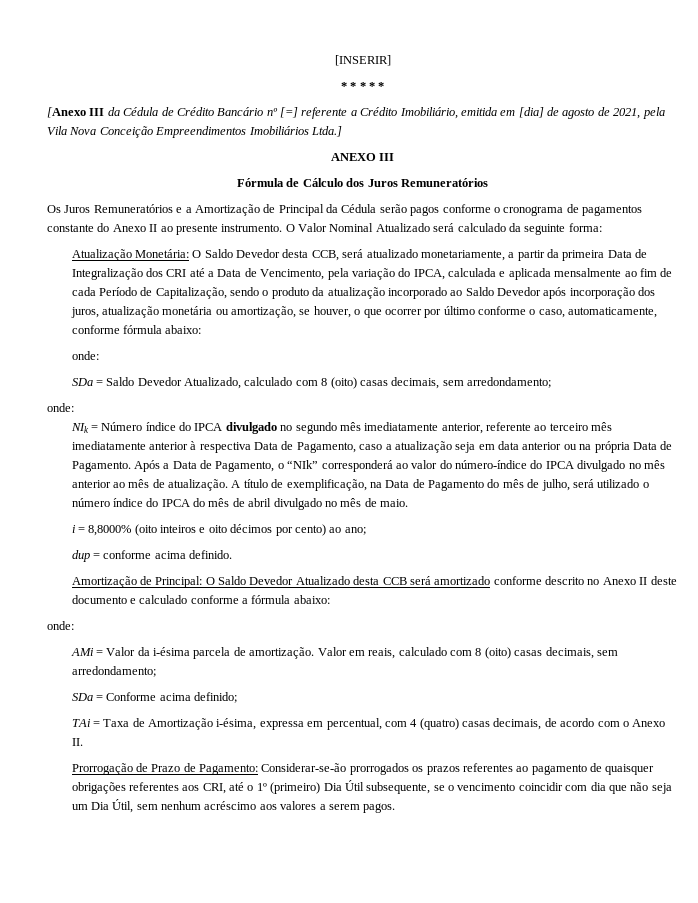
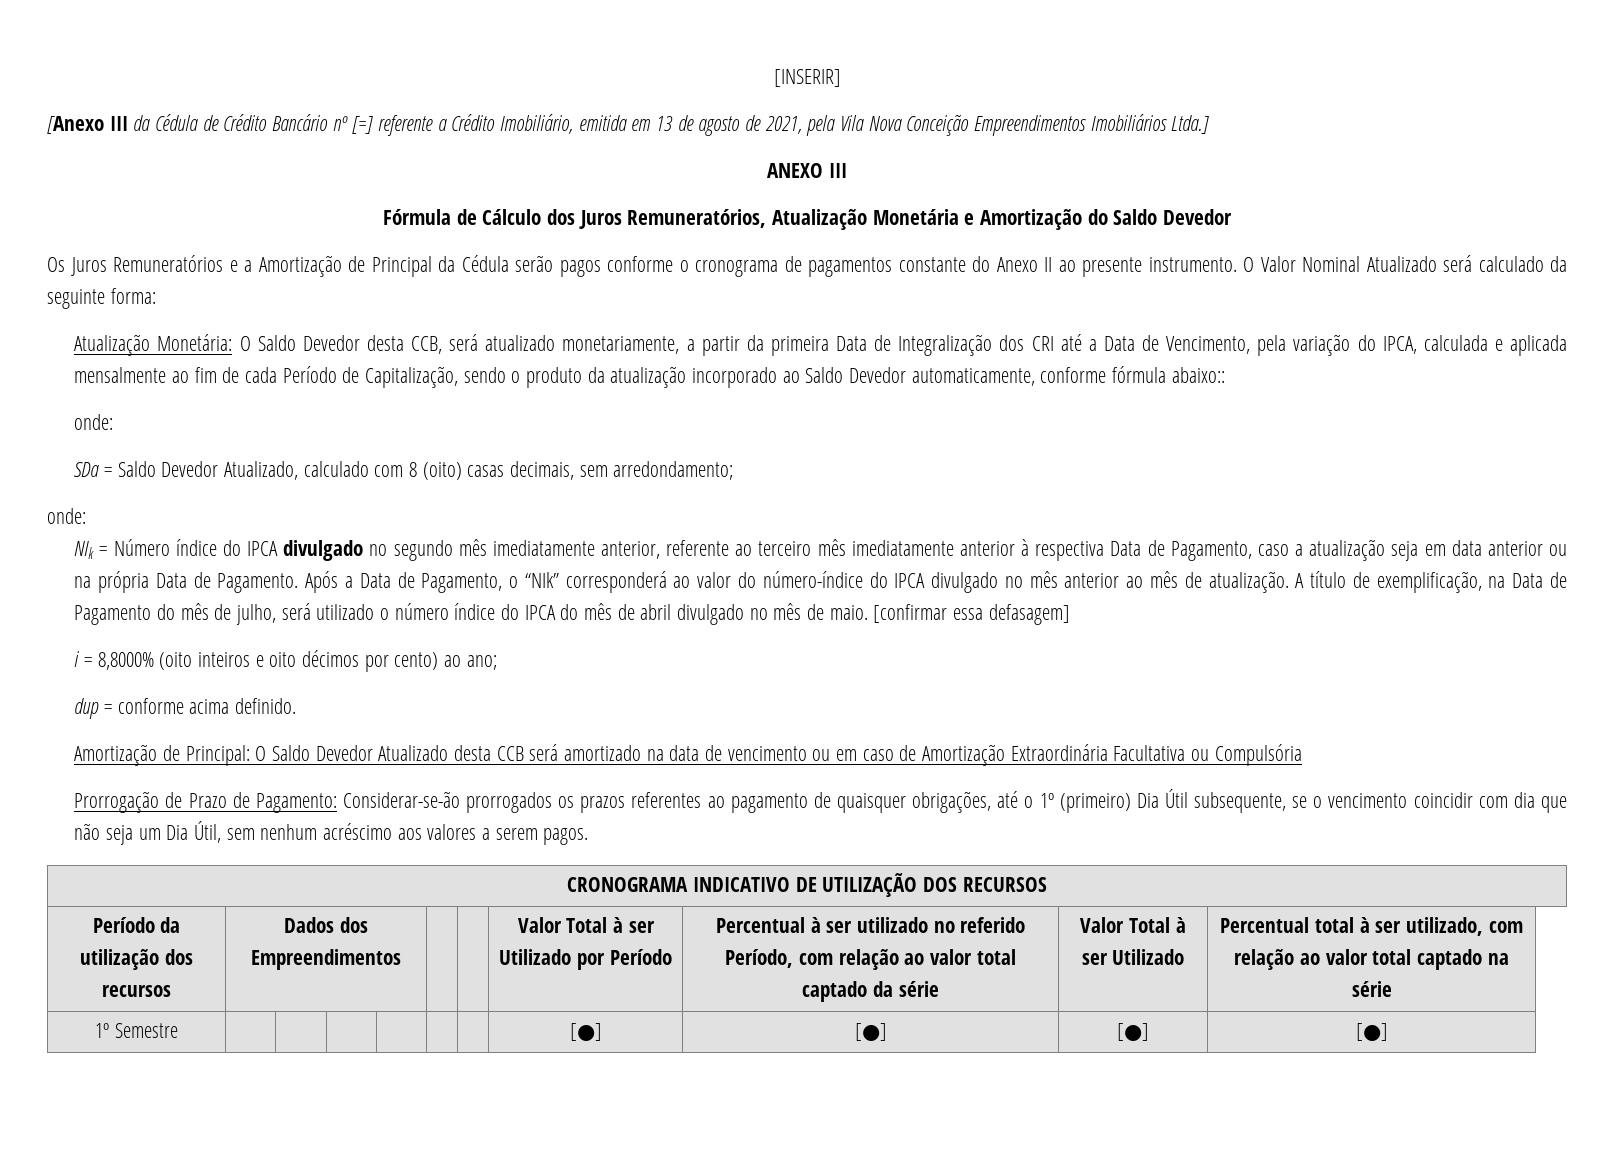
[340,82,385,90] // * * * * * -> (841, 78) none
[518,107,544,118] [dia] -> [656,116,674,131] 13
[400,178,488,187] Remuneratórios -> [627,209,1233,230] Remuneratórios, Atualização Monetária e Amortização do Saldo Devedor
[543,287,656,299] [70,306,565,318] após incorporação dos juros, atualização monetária ou amortização, se houver, o que ocorrer por último conforme o caso, -> (906, 375) none
[165,325,202,334] abaixo: -> [1171,367,1225,383] abaixo::
(409, 503) none -> [873,604,1070,625] [confirmar essa defasagem]
[493,576,677,585] [71,595,330,604] [47,621,74,630] [70,647,618,659] [71,666,156,677] [71,692,238,703] [71,718,666,730] [71,738,83,746] conforme descrito no Anexo II deste documento e calculado conforme a fórmula abaixo: // onde: // AMi = Valor da i-ésima parcela de amortização. Valor em reais, calculado com 8 (oito) casas decimais, sem arredondamento; // SDa = Conforme acima definido; // TAi = Taxa de Amortização i-ésima, expressa em percentual, com 4 (quatro) casas decimais, de acordo com o Anexo II. -> [646,744,1302,766] na data de vencimento ou em caso de Amortização Extraordinária Facultativa ou Compulsória
[71,782,226,794] obrigações referentes aos CRI, -> [912,791,992,813] obrigações,
(396, 808) none -> [567,873,1047,897] [92,917,181,933] [80,949,193,970] [102,985,171,997] [284,917,368,933] [250,949,401,970] [517,917,655,933] [499,949,672,970] [715,917,1026,933] [725,949,1016,970] [802,981,939,1002] [1080,917,1186,933] [1081,949,1185,965] [1220,917,1523,936] [1234,949,1509,970] [1351,981,1392,997] [95,1023,178,1038] [569,1023,602,1041] [854,1023,887,1041] [1117,1023,1149,1041] [1355,1023,1388,1041] // CRONOGRAMA INDICATIVO DE UTILIZAÇÃO DOS RECURSOS // Período da utilização dos recursos | Dados dos Empreendimentos | | | Valor Total à ser Utilizado por Período | Percentual à ser utilizado no referido Período, com relação ao valor total captado da série | Valor Total à ser Utilizado | Percentual total à ser utilizado, com relação ao valor total captado na série // 1º Semestre | | | | | | | [●] | [●] | [●] | [●]

